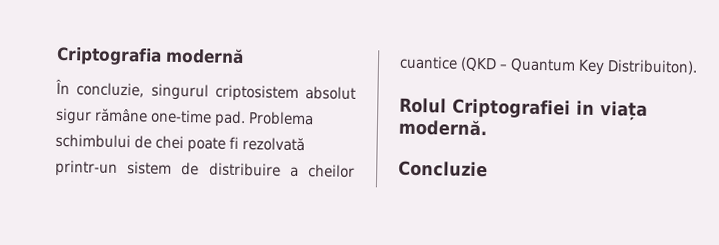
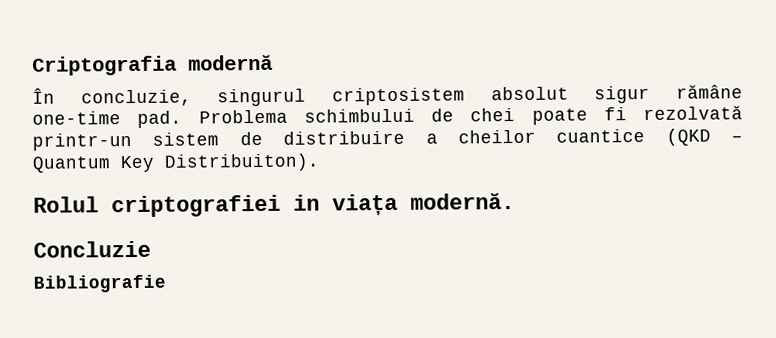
[452,98,571,119] Criptografiei -> [111,194,281,218] criptografiei
(488, 169) none -> [33,274,166,293] // Bibliografie

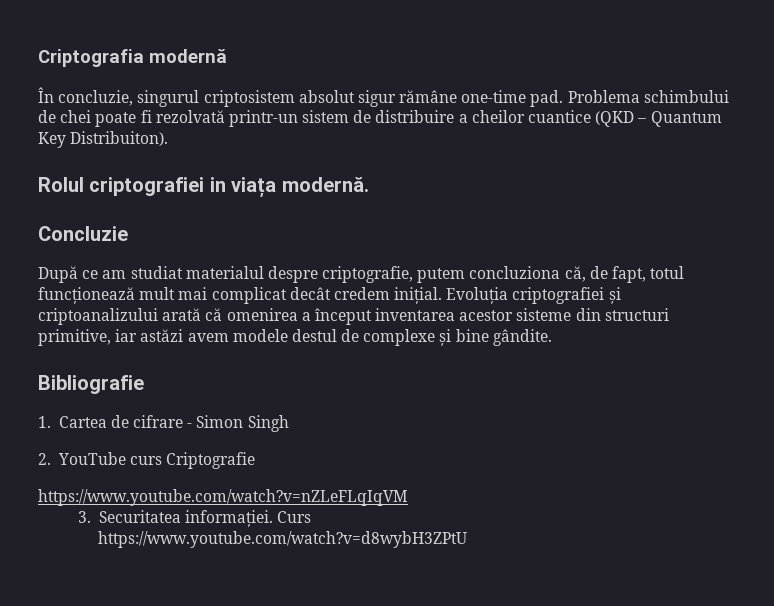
[33,274,166,293] Bibliografie -> [38,266,685,283] [38,287,621,304] [38,308,669,325] [38,329,552,346] [38,375,144,394] [38,415,289,432] [38,452,256,469] [38,489,408,506] [78,510,312,527] [98,531,468,548] După ce am studiat materialul despre criptografie, putem concluziona că, de fapt, totul funcționează mult mai complicat decât credem inițial. Evoluția criptografiei și criptoanalizului arată că omenirea a început inventarea acestor sisteme din structuri primitive, iar astăzi avem modele destul de complexe și bine gândite. // Bibliografie // 1. Cartea de cifrare - Simon Singh // 2. YouTube curs Criptografie // https://www.youtube.com/watch?v=nZLeFLqIqVM // 3. Securitatea informației. Curs // https://www.youtube.com/watch?v=d8wybH3ZPtU

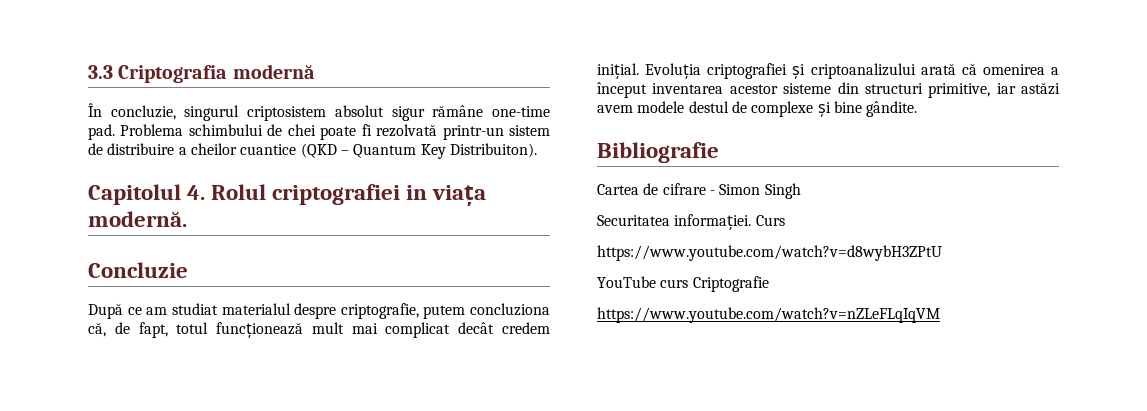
(38, 58) none -> [88,65,113,79] 3.3
(169, 138) none -> [88,184,206,205] Capitolul 4.
[38,416,51,428] 1. -> (719, 152) none
[38,453,51,465] 2. -> [597,214,785,230] [597,245,942,261] Securitatea informației. Curs // https://www.youtube.com/watch?v=d8wybH3ZPtU //
[78,510,312,527] [98,531,468,548] // 3. Securitatea informației. Curs // https://www.youtube.com/watch?v=d8wybH3ZPtU -> (940, 315) none

